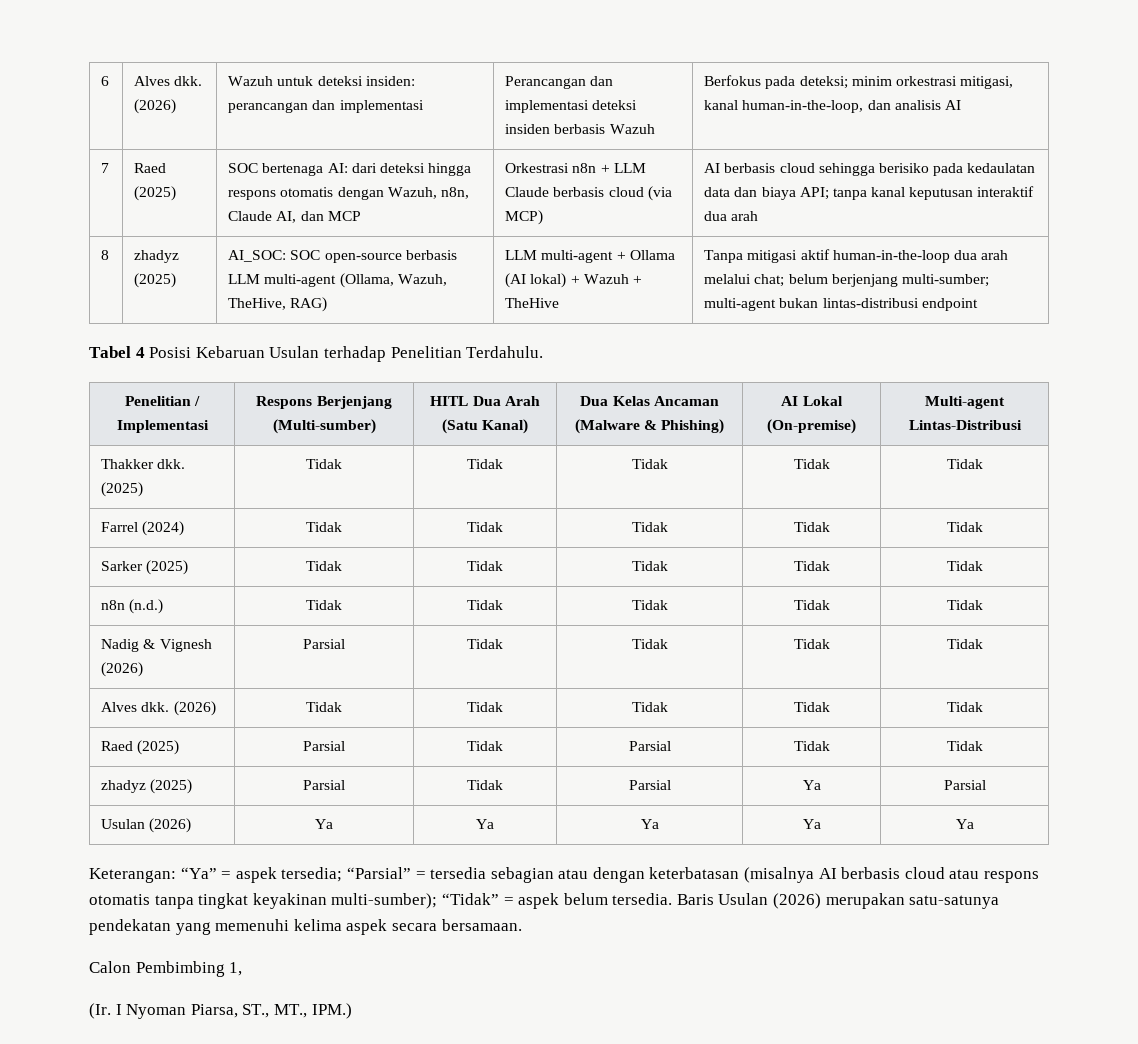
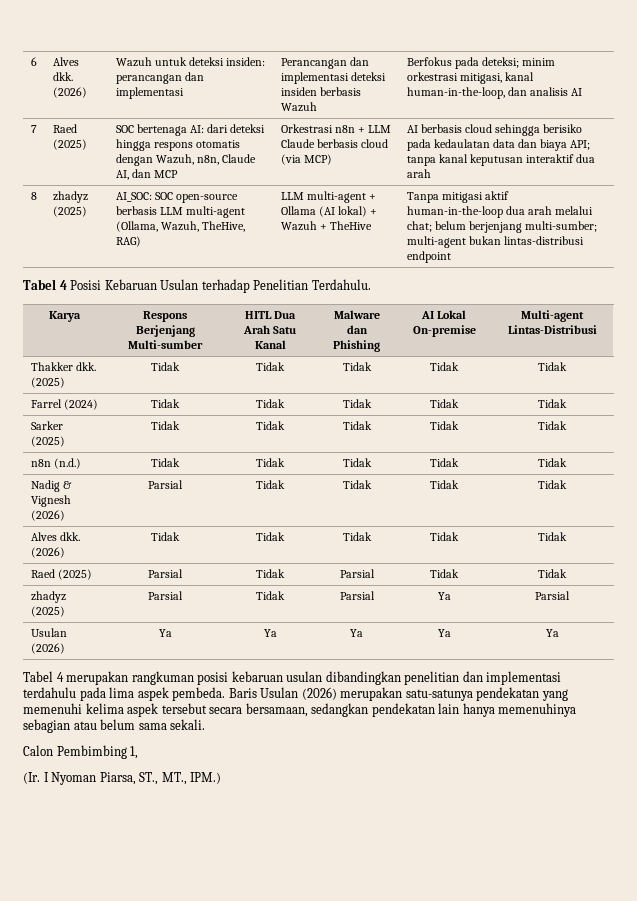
[124,396,201,406] [116,420,209,433] Penelitian / Implementasi -> [49,311,81,322] Karya
[272,419,376,434] (Multi-sumber) -> [128,340,203,349] Multi-sumber
[441,419,529,434] [580,396,719,406] [574,419,725,434] (Satu Kanal) | Dua Kelas Ancaman (Malware & Phishing) -> [273,326,297,334] [254,340,286,349] [333,310,380,319] [346,325,368,334] [333,340,380,352] Satu Kanal | Malware dan Phishing
[767,419,856,434] (On-premise) -> [412,325,476,337] On-premise
[89,867,1040,883] [89,893,673,909] Keterangan: “Ya” = aspek tersedia; “Parsial” = tersedia sebagian atau dengan keterbatasan (misalnya AI berbasis cloud atau respons otomatis tanpa tingkat keyakinan multi-sumber); “Tidak” = aspek belum tersedia. -> [23,671,562,685] [23,687,226,701] Tabel 4 merupakan rangkuman posisi kebaruan usulan dibandingkan penelitian dan implementasi terdahulu pada lima aspek pembeda.
[391,919,522,931] secara bersamaan. -> [161,703,577,717] [23,719,206,733] tersebut secara bersamaan, sedangkan pendekatan lain hanya memenuhinya sebagian atau belum sama sekali.

